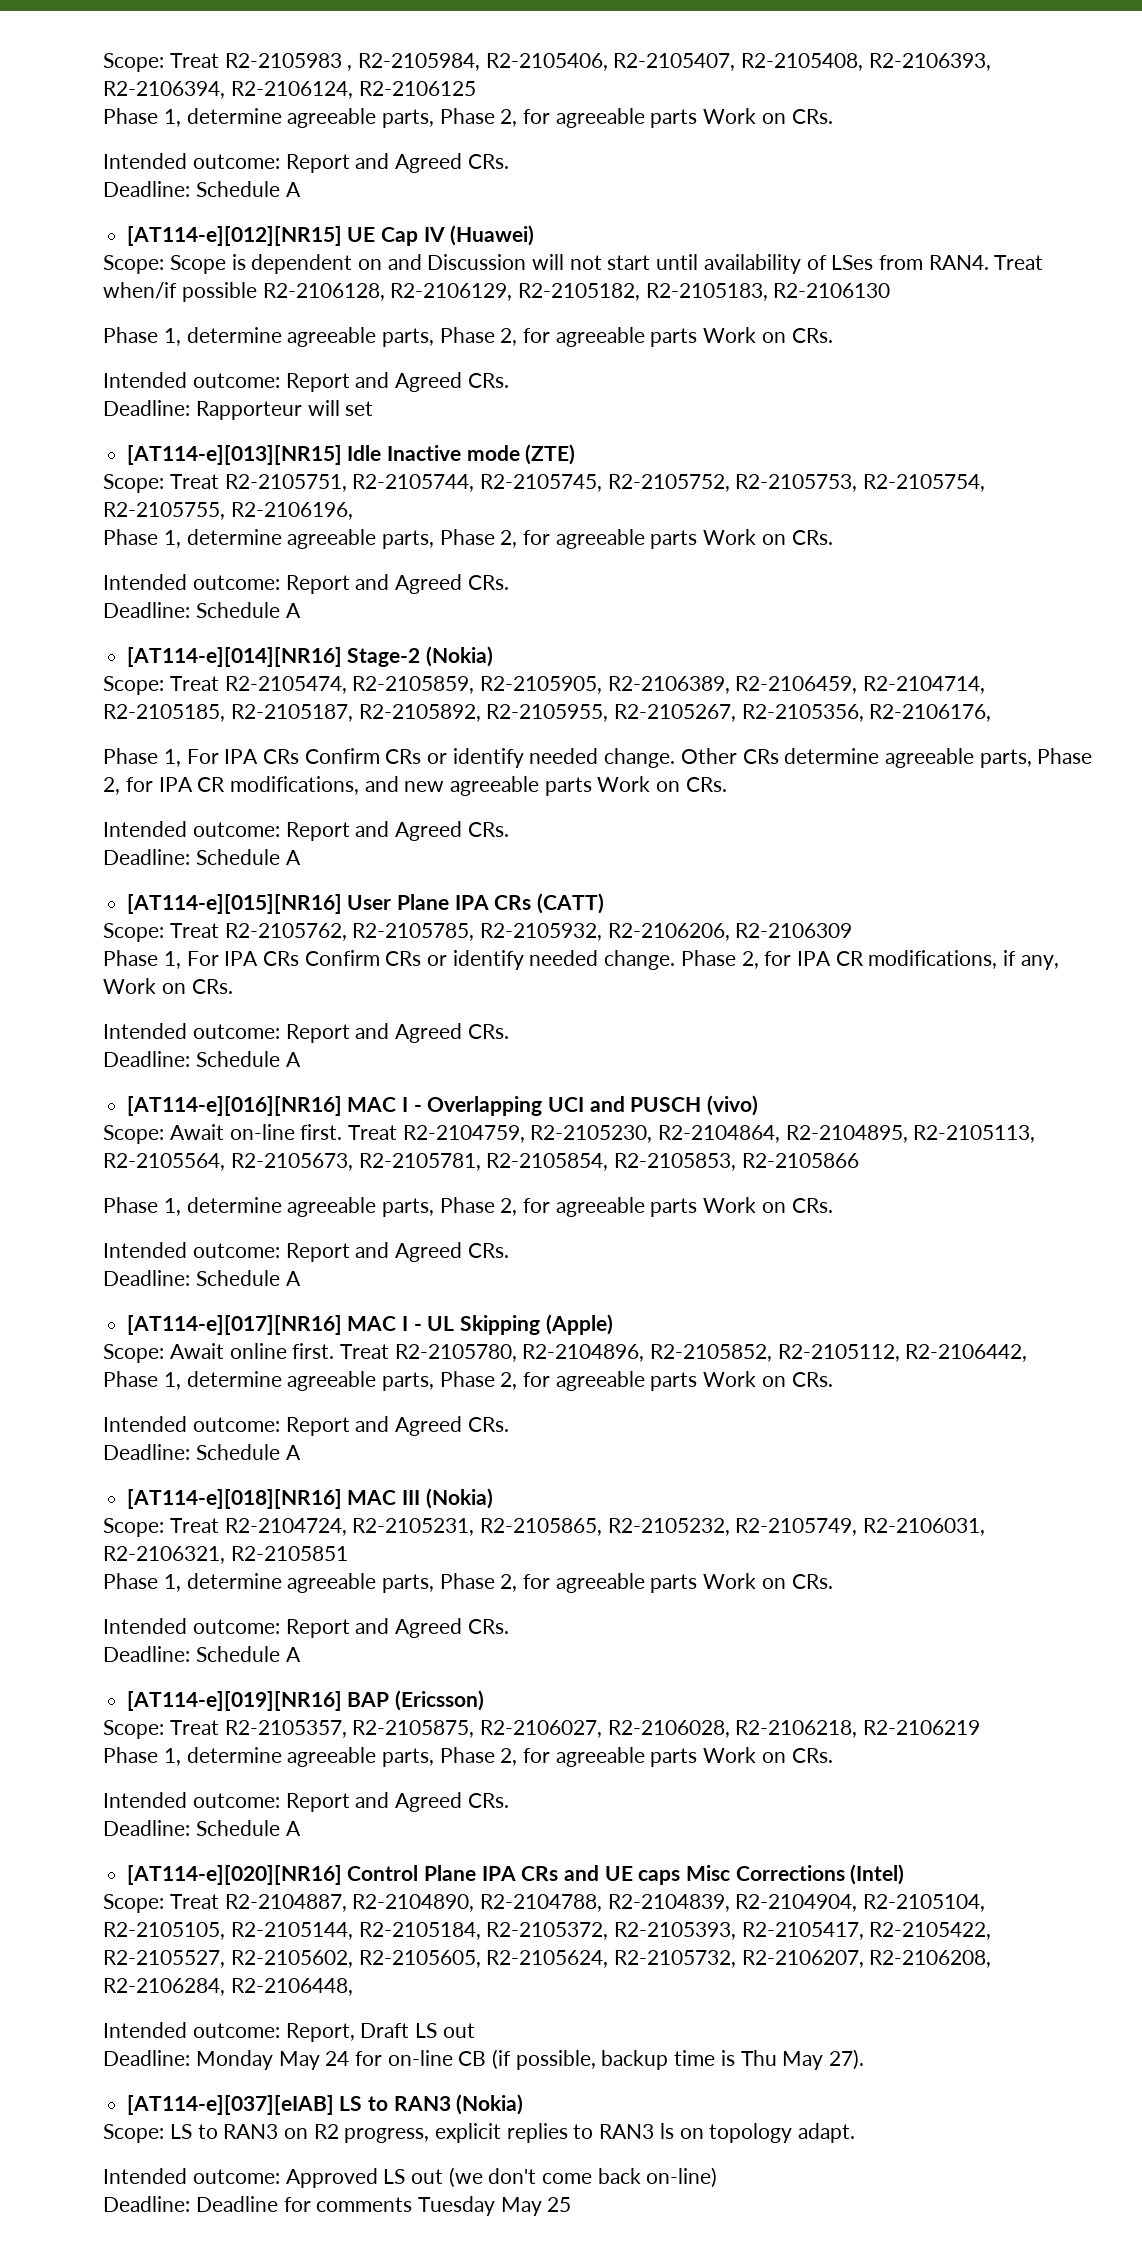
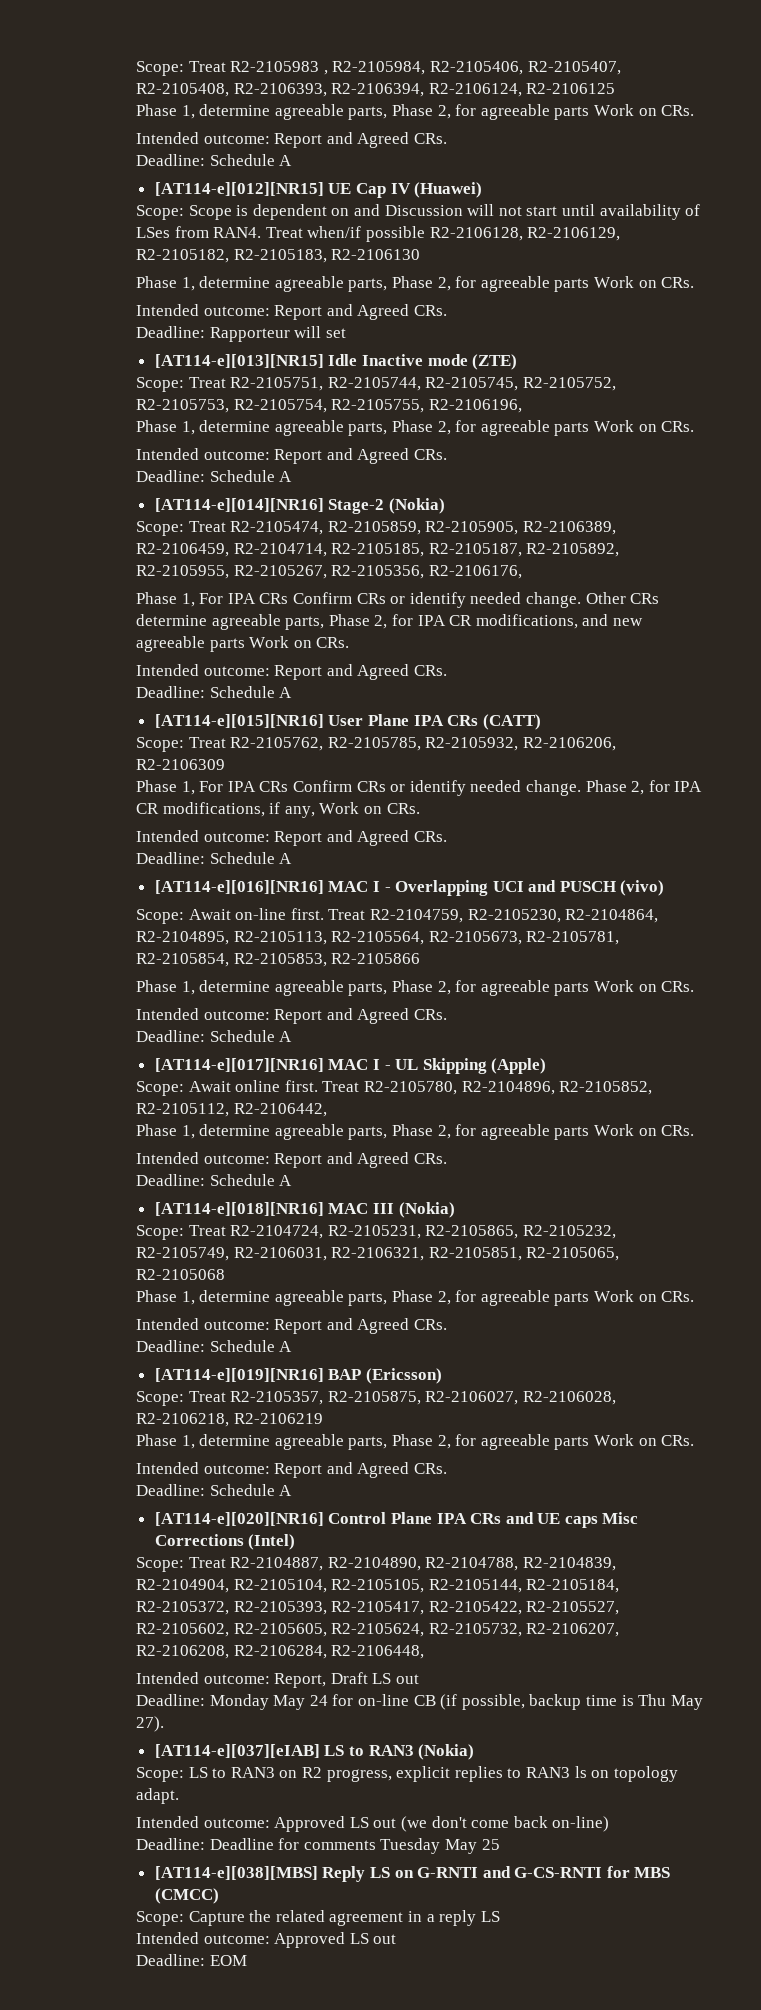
[231,1546,349,1561] R2-2105851 -> [428,1247,620,1261] [136,1269,226,1280] R2-2105851, R2-2105065, R2-2105068
(572, 2204) none -> [154,1866,671,1882] [154,1888,219,1904] [136,1910,500,1926] [136,1932,397,1948] [136,1954,247,1966] // [AT114-e][038][MBS] Reply LS on G-RNTI and G-CS-RNTI for MBS (CMCC) // Scope: Capture the related agreement in a reply LS // Intended outcome: Approved LS out // Deadline: EOM

